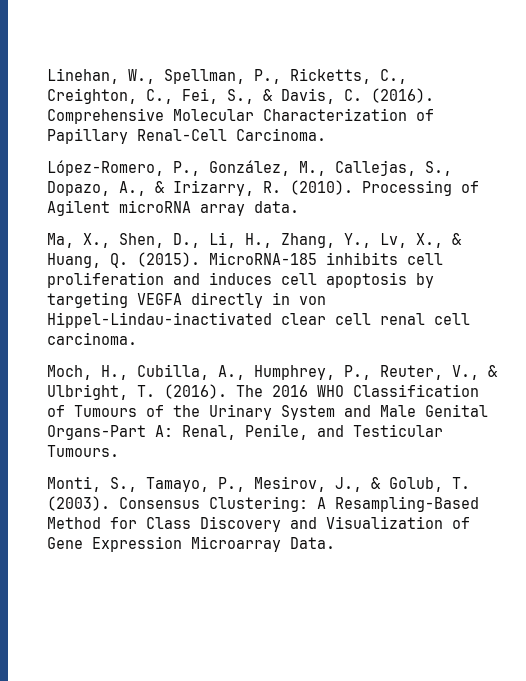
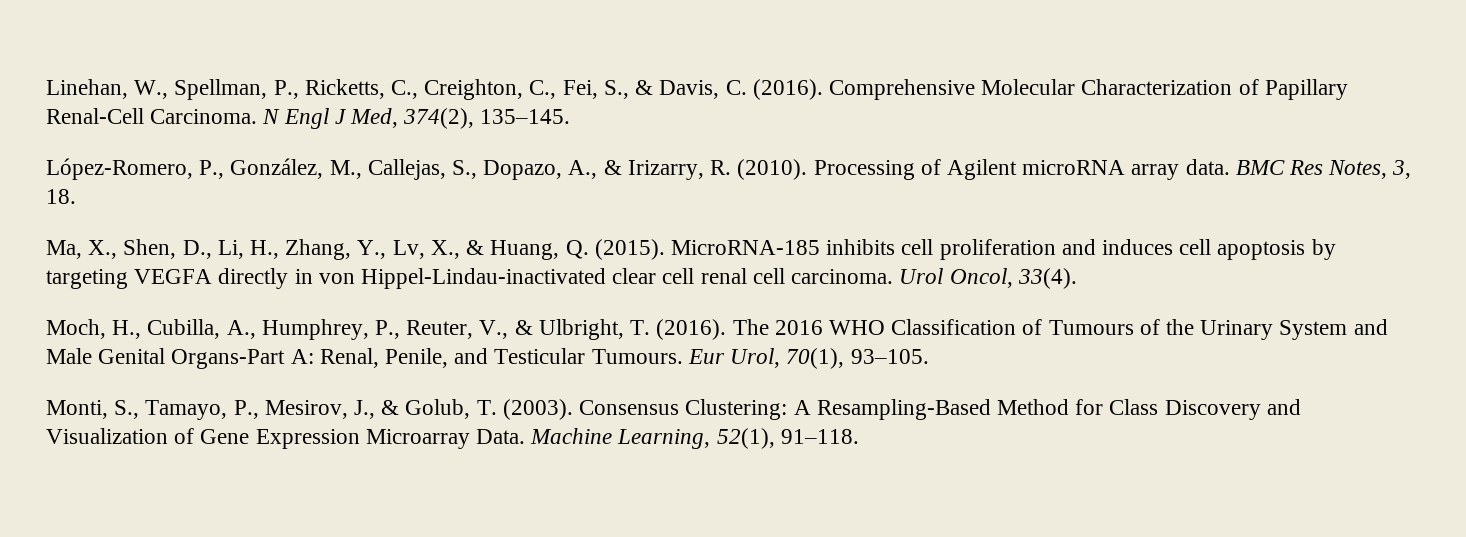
(326, 134) none -> [262,108,571,129] N Engl J Med, 374(2), 135–145.
(299, 207) none -> [1235,160,1412,179] [46,189,76,204] BMC Res Notes, 3, 18.
(137, 338) none -> [899,268,1077,289] Urol Oncol, 33(4).
(119, 451) none -> [687,348,929,369] Eur Urol, 70(1), 93–105.
(335, 543) none -> [530,428,859,449] Machine Learning, 52(1), 91–118.

